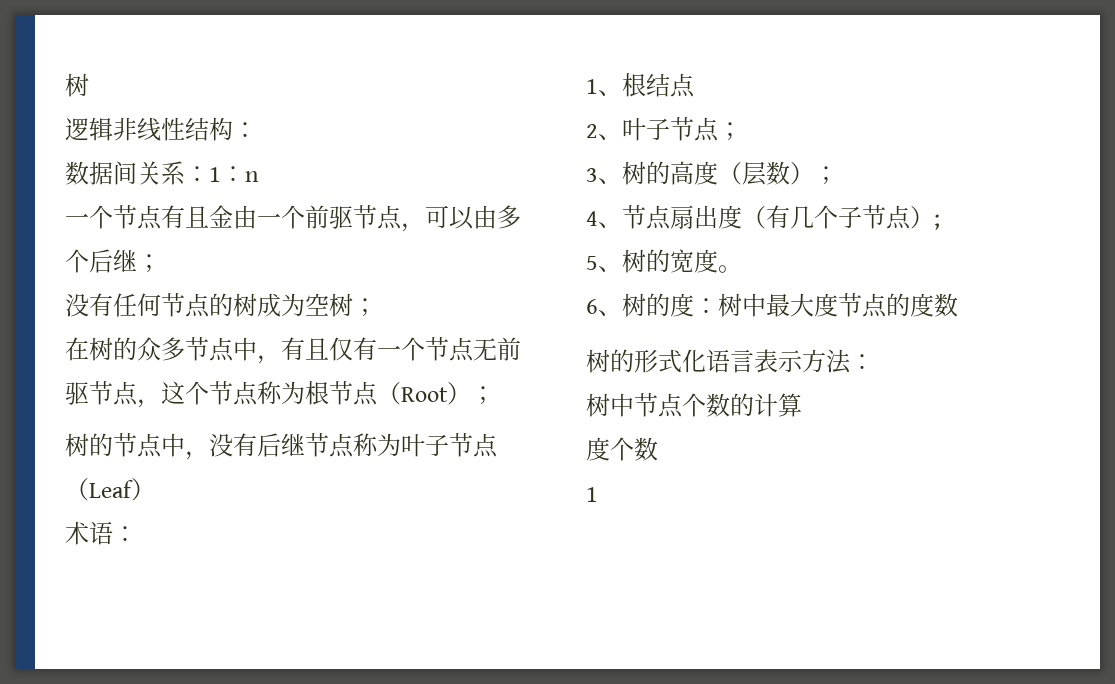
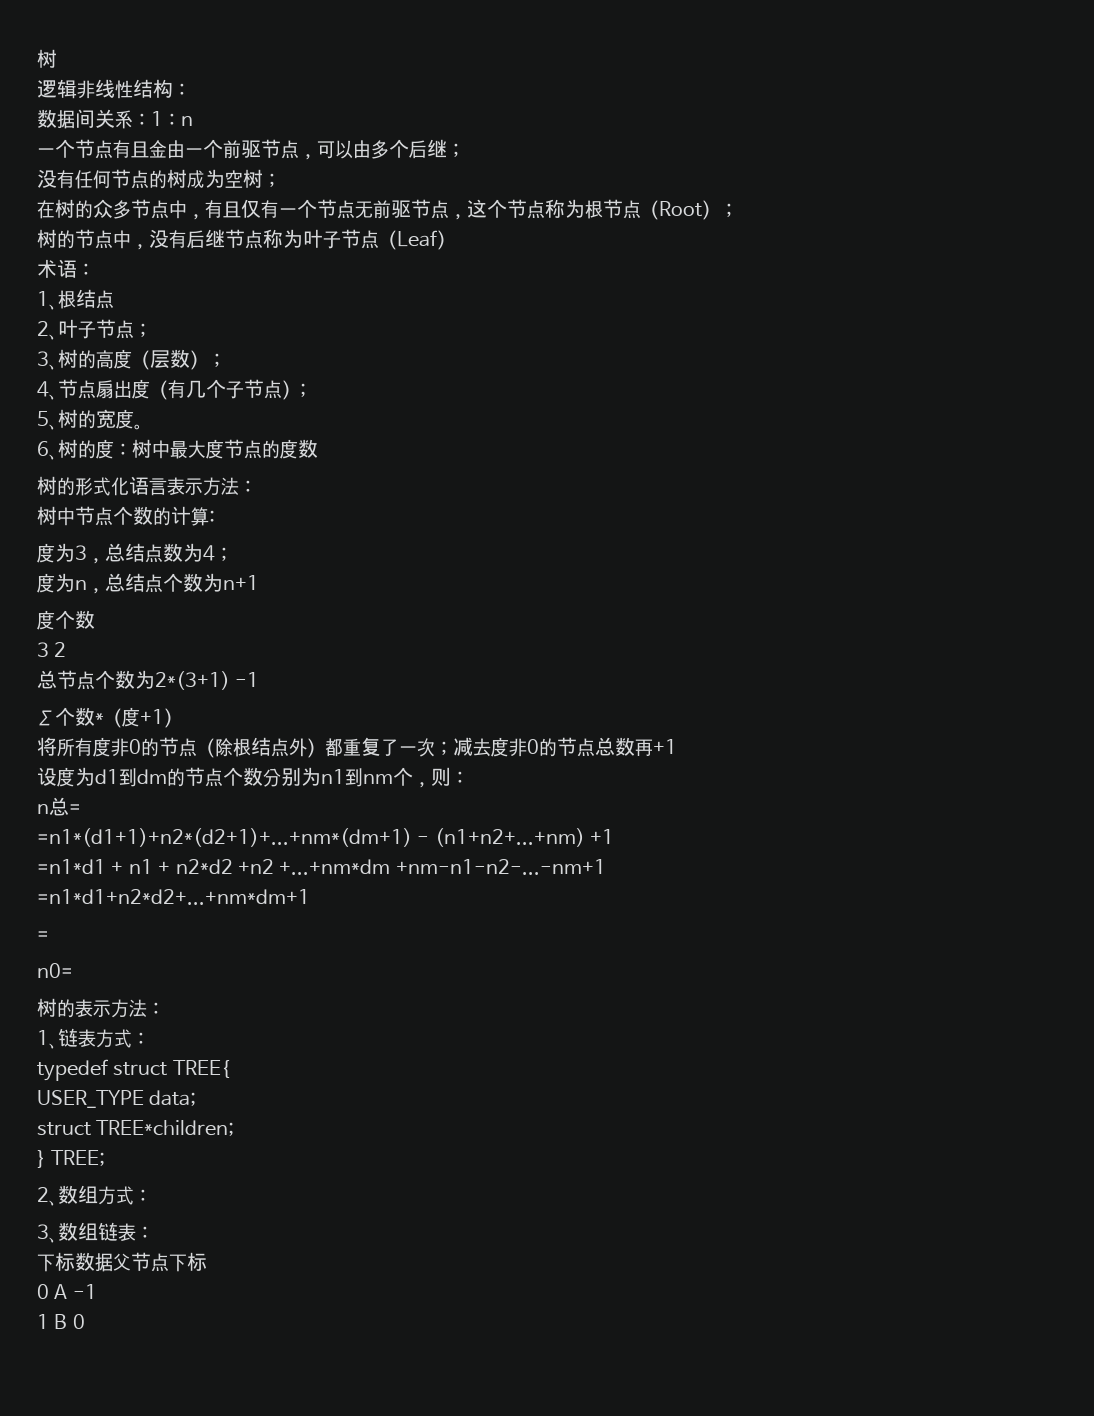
[586,437,658,461] [586,487,598,502] // 度个数 // 1 -> [209,510,215,523] [37,543,233,564] [37,573,259,594] [37,610,95,630] [37,642,67,657] [37,670,260,690] [37,707,182,728] [37,737,677,758] [37,767,469,788] [37,797,81,816] [37,828,615,847] [37,859,606,875] [37,889,310,905] [37,931,49,941] [37,963,73,978] [37,998,165,1018] [37,1028,150,1049] [37,1059,230,1081] [37,1090,197,1108] [37,1120,235,1136] [37,1150,106,1168] [37,1185,152,1206] [37,1222,154,1243] [37,1252,207,1272] [37,1284,97,1299] [37,1314,85,1329] : // 度为3，总结点数为4； // 度为n，总结点个数为n+1 // 度个数 // 3 2 // 总节点个数为2*(3+1) -1 // Σ个数*（度+1） // 将所有度非0的节点（除根结点外）都重复了一次；减去度非0的节点总数再+1 // 设度为d1到dm的节点个数分别为n1到nm个，则： // n总= // =n1*(d1+1)+n2*(d2+1)+...+nm*(dm+1) - (n1+n2+...+nm) +1 // =n1*d1 + n1 + n2*d2 +n2 +...+nm*dm +nm-n1-n2-...-nm+1 // =n1*d1+n2*d2+...+nm*dm+1 // = // n0= // 树的表示方法： // 1、链表方式： // typedef struct TREE{ // USER_TYPE data; // struct TREE*children; // } TREE; // 2、数组方式： // 3、数组链表： // 下标数据父节点下标 // 0 A -1 // 1 B 0

